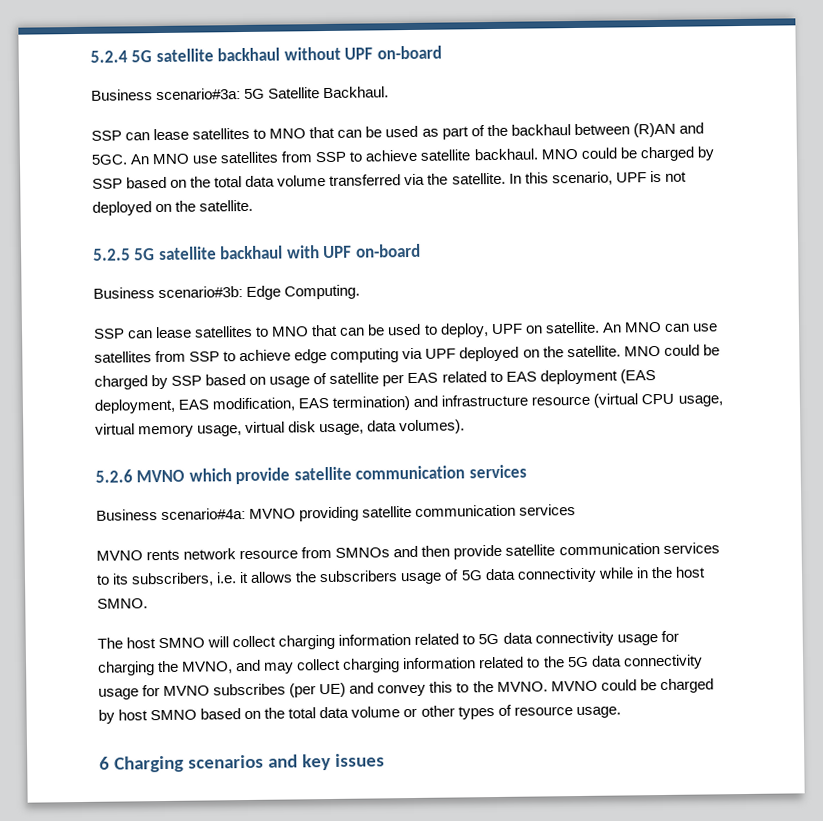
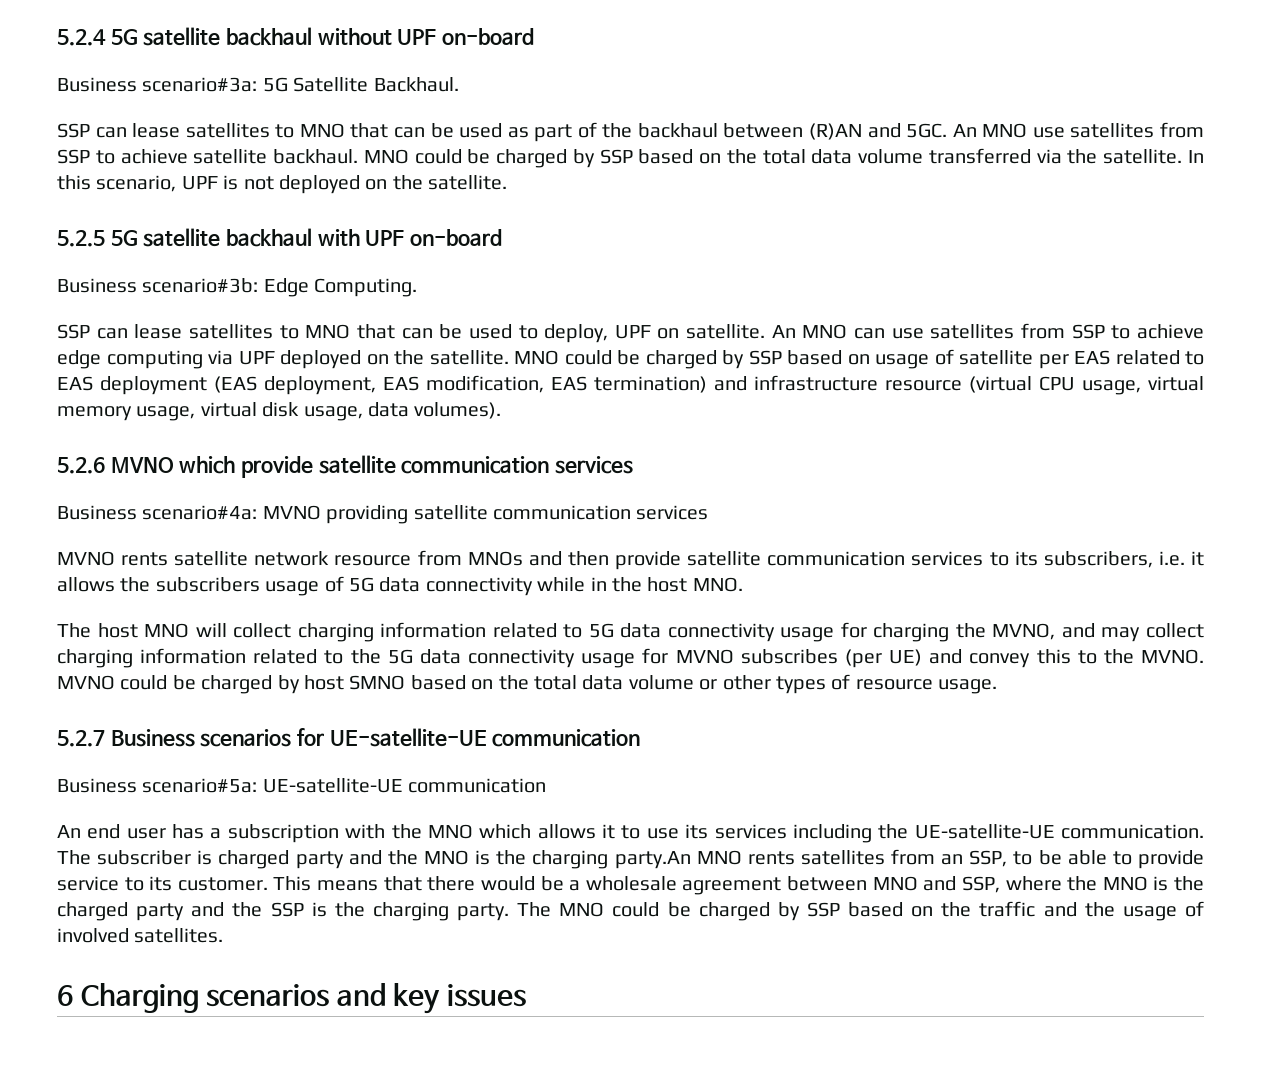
(181, 555) none -> [174,551,249,566] satellite
[335,547,391,558] SMNOs -> [467,551,523,566] MNOs
[97,598,148,609] SMNO. -> [692,577,743,592] MNO.
[158,637,206,649] SMNO -> [144,623,190,638] MNO
(621, 712) none -> [57,728,641,747] [57,778,547,793] [57,824,1204,843] [57,849,1204,869] [57,876,1204,895] [57,901,1205,921] [57,928,224,943] // 5.2.7 Business scenarios for UE-satellite-UE communication // Business scenario#5a: UE-satellite-UE communication // An end user has a subscription with the MNO which allows it to use its services including the UE-satellite-UE communication. The subscriber is charged party and the MNO is the charging party.An MNO rents satellites from an SSP, to be able to provide service to its customer. This means that there would be a wholesale agreement between MNO and SSP, where the MNO is the charged party and the SSP is the charging party. The MNO could be charged by SSP based on the traffic and the usage of involved satellites.

